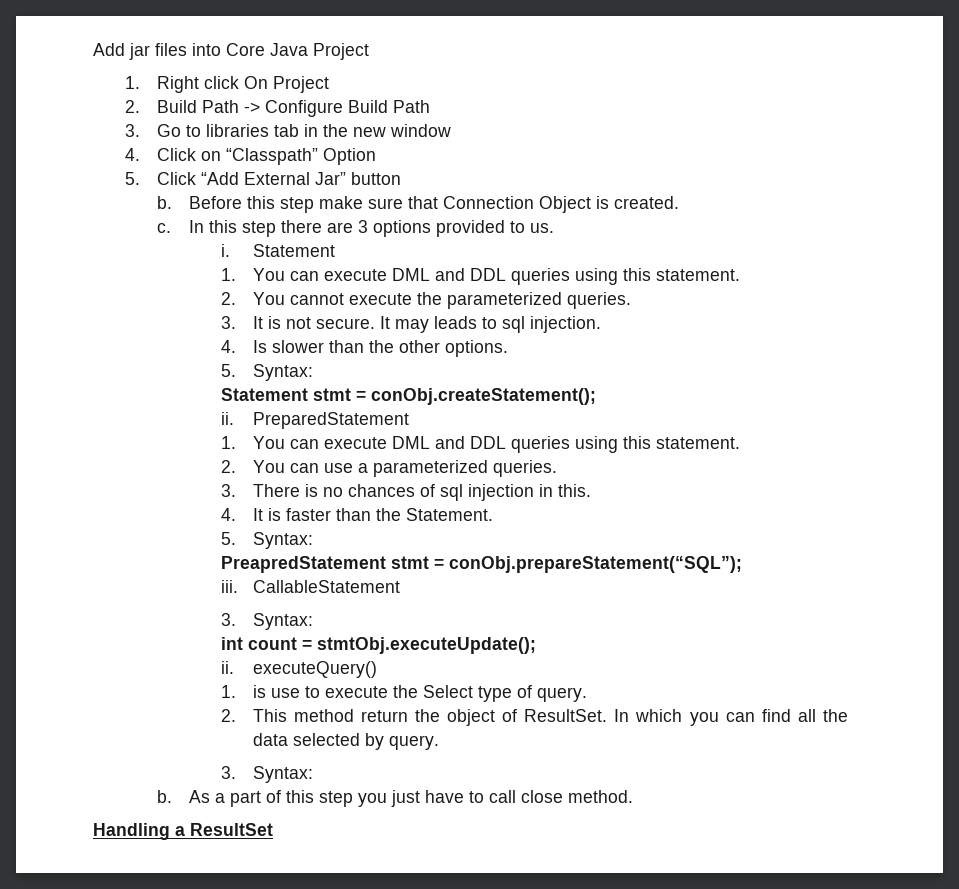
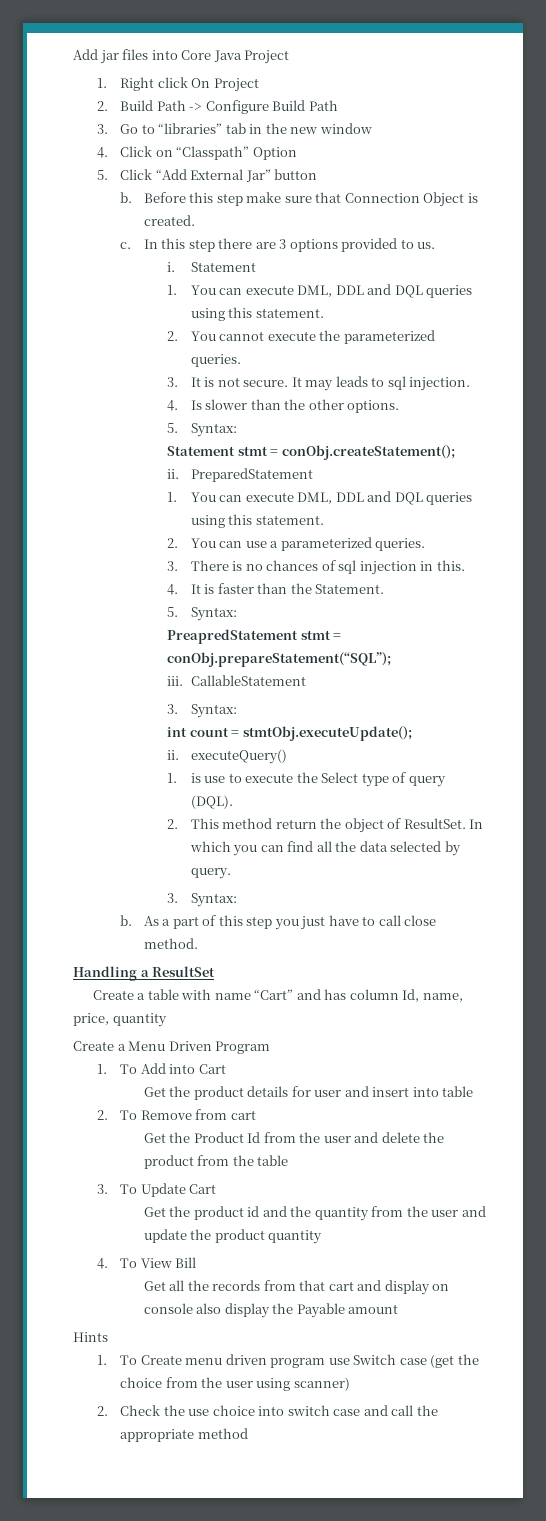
[205,124,269,137] libraries -> [158,123,223,134] “libraries”
[391,268,506,281] DML and DDL -> [297,284,423,298] DML, DDL and DQL
[391,436,506,449] DML and DDL -> [297,491,423,505] DML, DDL and DQL
[536,687,587,702] query. -> [408,776,446,787] [190,795,233,809] query (DQL).
(273, 829) none -> [92,989,463,1002] [73,1013,167,1027] [73,1041,271,1054] [96,1063,226,1074] [143,1086,474,1100] [96,1109,256,1120] [143,1132,445,1143] [143,1155,289,1169] [96,1183,217,1197] [143,1206,486,1221] [143,1229,323,1244] [96,1257,197,1269] [143,1280,450,1295] [143,1303,399,1318] [73,1332,108,1342] [96,1354,479,1368] [120,1377,350,1391] [96,1405,438,1416] [120,1428,248,1442] // Create a table with name “Cart” and has column Id, name, price, quantity // Create a Menu Driven Program // 1. To Add into Cart // Get the product details for user and insert into table // 2. To Remove from cart // Get the Product Id from the user and delete the product from the table // 3. To Update Cart // Get the product id and the quantity from the user and update the product quantity // 4. To View Bill // Get all the records from that cart and display on console also display the Payable amount // Hints // 1. To Create menu driven program use Switch case (get the choice from the user using scanner) // 2. Check the use choice into switch case and call the appropriate method

